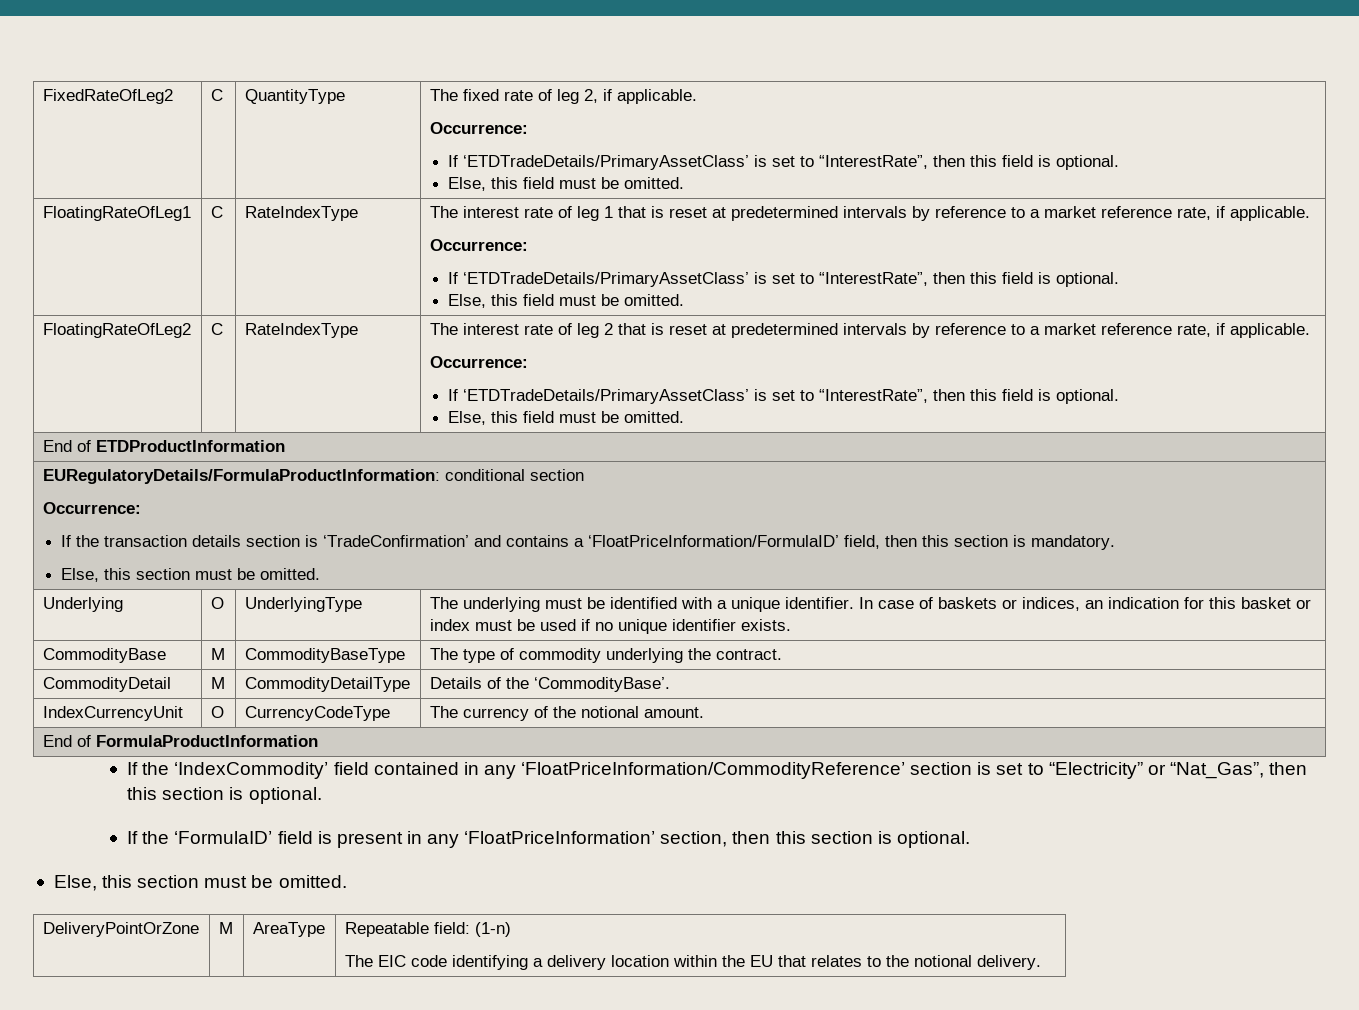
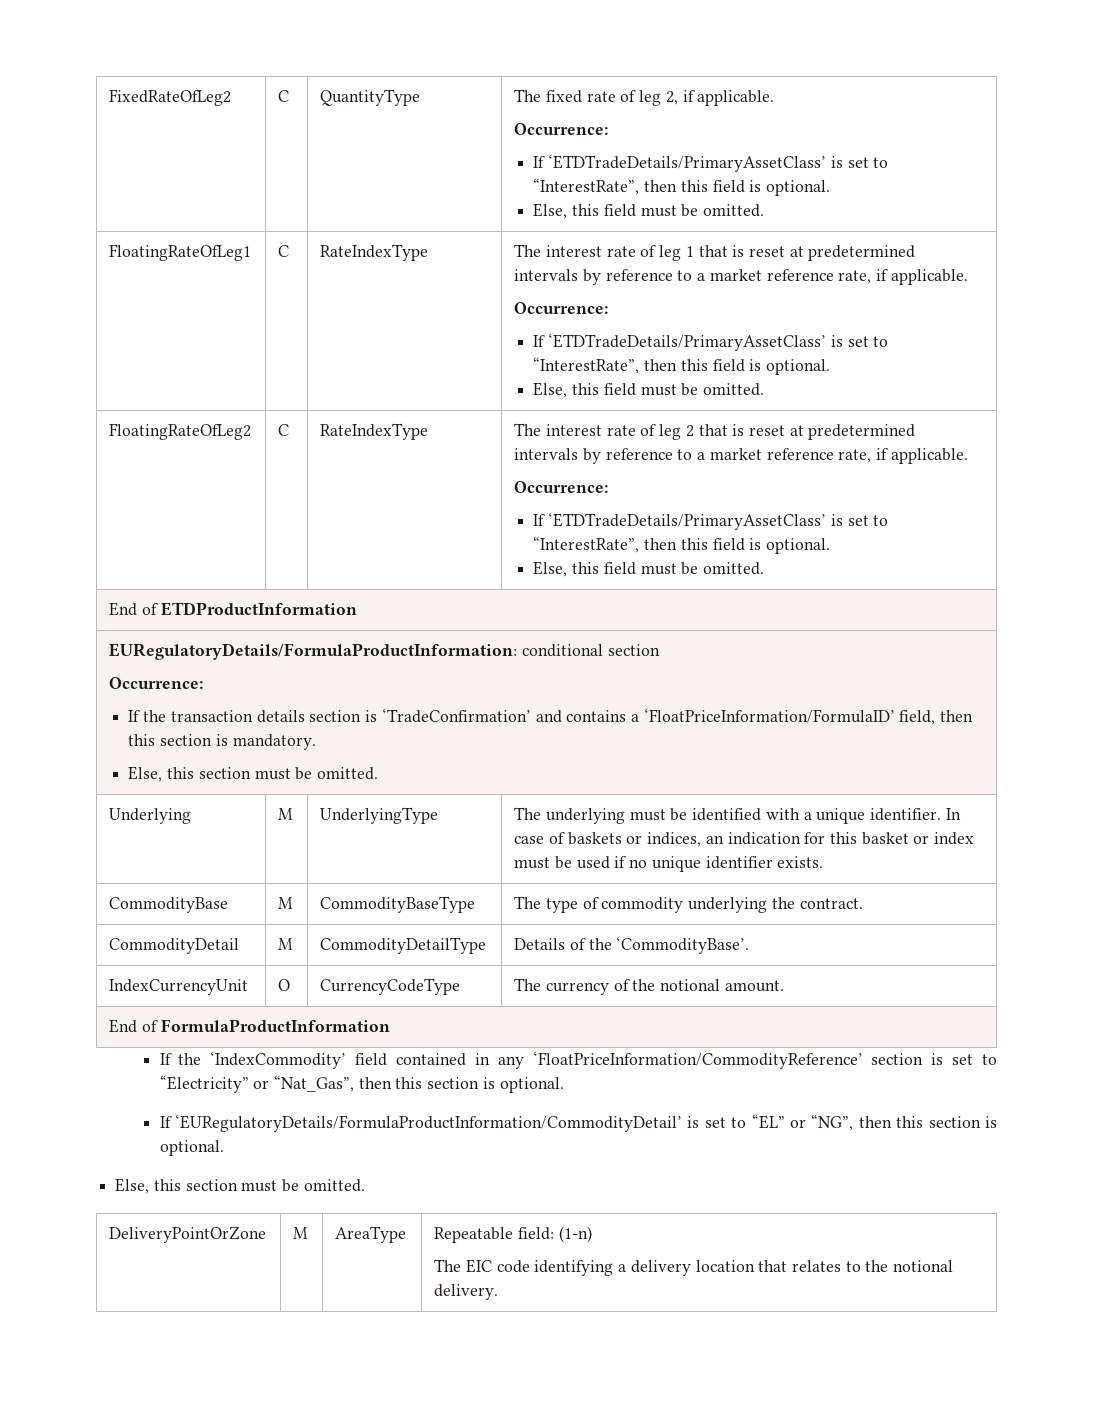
[210,597,224,609] O -> [278,808,294,820] M
[142,831,728,848] the ‘FormulaID’ field is present in any ‘FloatPriceInformation’ section, -> [174,1114,854,1132] ‘EURegulatoryDetails/FormulaProductInformation/CommodityDetail’ is set to “EL” or “NG”,
[672,955,773,967] within the EU -> (755, 1266) none

